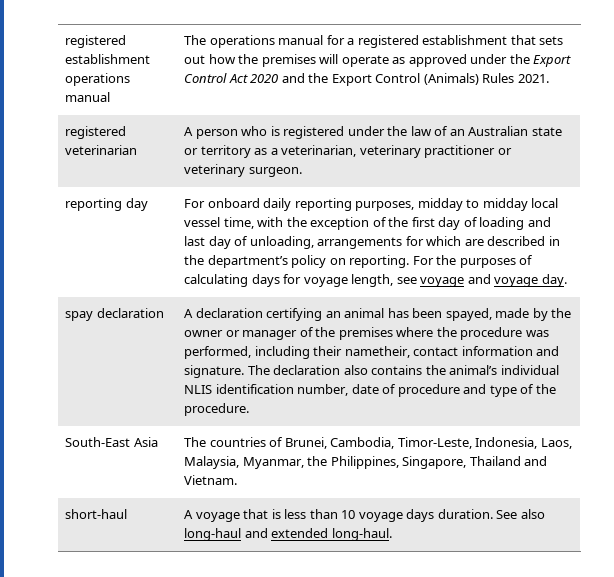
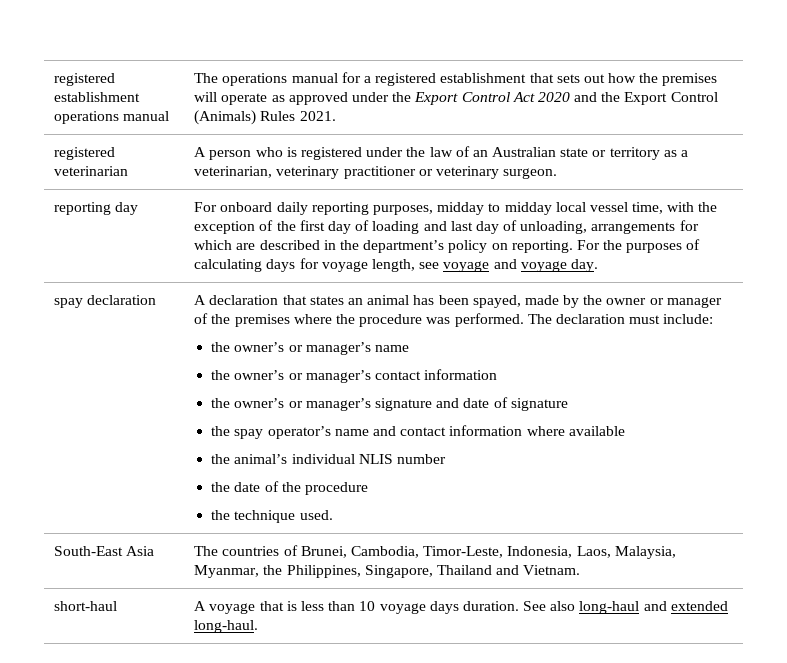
[266,308,323,321] certifying -> [282,295,344,305] that states
[184,346,560,359] [184,365,423,378] performed, including their nametheir, contact information and signature. The declaration also contains -> [454,313,714,327] [211,342,409,355] [211,369,498,383] [211,397,568,411] [211,425,625,439] performed. The declaration must include: // the owner’s or manager’s name // the owner’s or manager’s contact information // the owner’s or manager’s signature and date of signature // the spay operator’s name and contact information where available //
[215,384,556,397] [184,403,250,416] identification number, date of procedure and type of the procedure. -> [396,454,446,464] [211,481,368,495] [211,510,333,523] number // the date of the procedure // the technique used.

